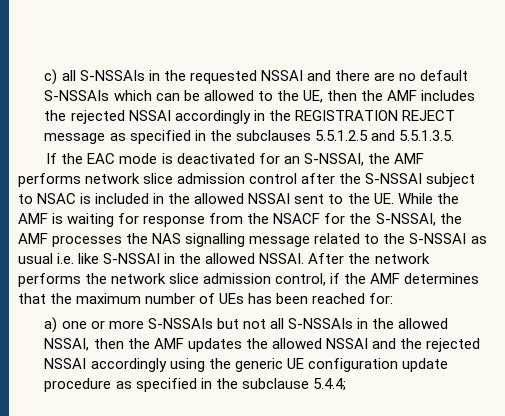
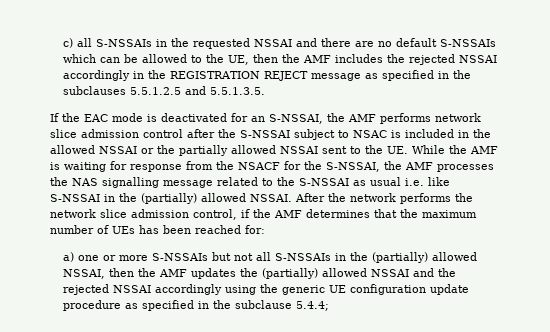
(291, 198) none -> [141,145,318,156] or the partially allowed NSSAI
(202, 258) none -> [141,193,197,204] (partially)
(394, 323) none -> [371,252,428,263] (partially)
(268, 343) none -> [261,268,318,279] (partially)

